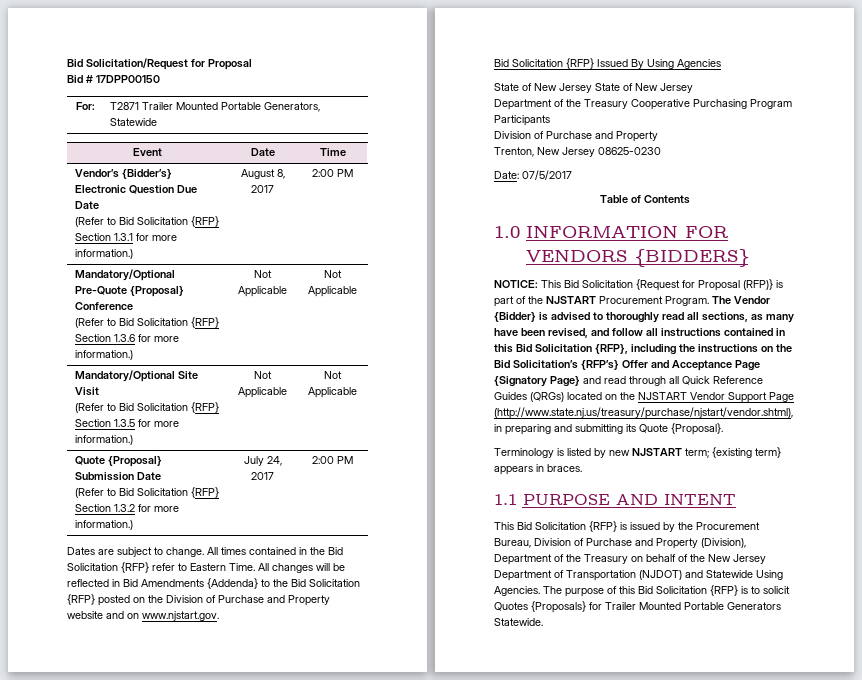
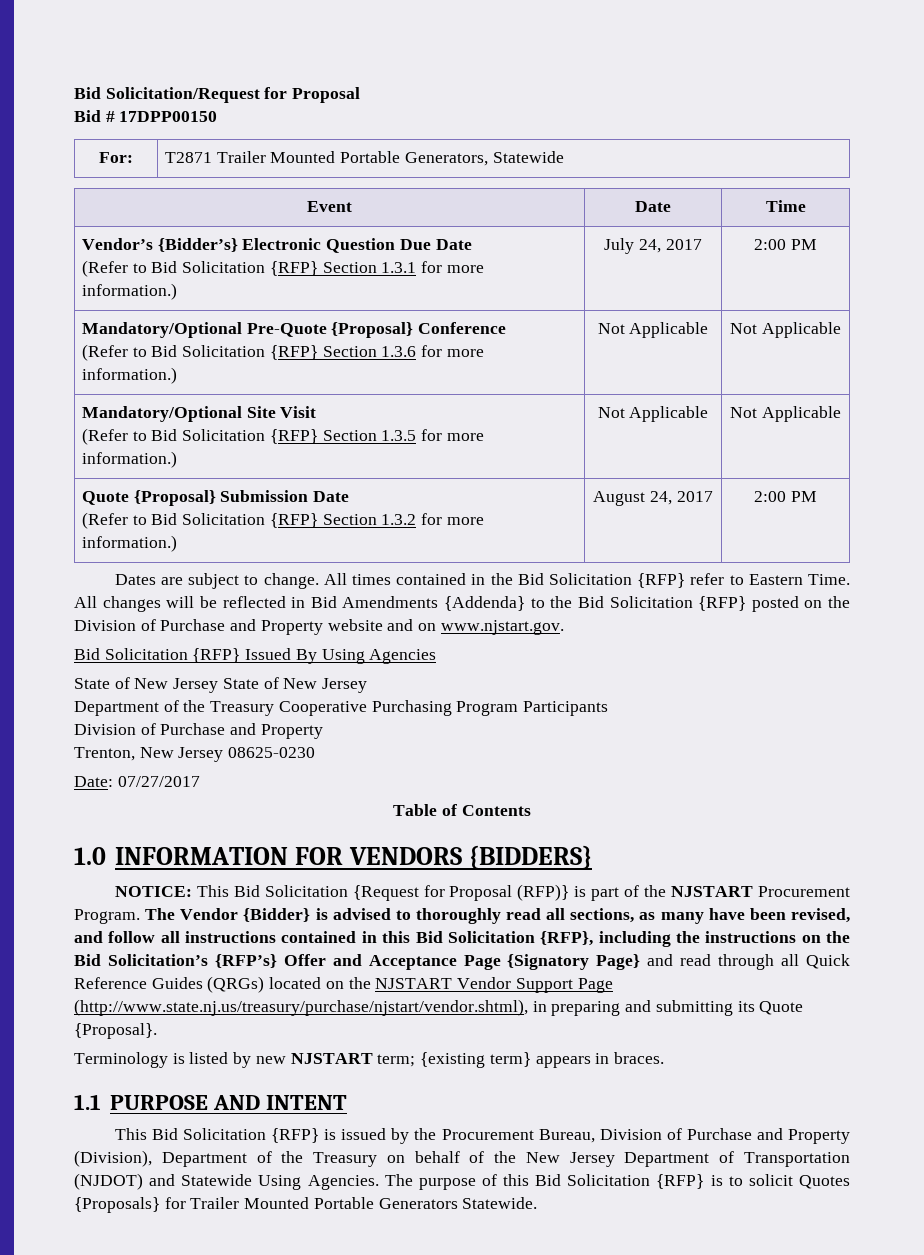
[240,169,285,179] August 8, -> [604,238,661,254] July 24,
[243,456,264,466] July -> [593,491,646,506] August
[522,170,572,180] 07/5/2017 -> [117,776,200,787] 07/27/2017

